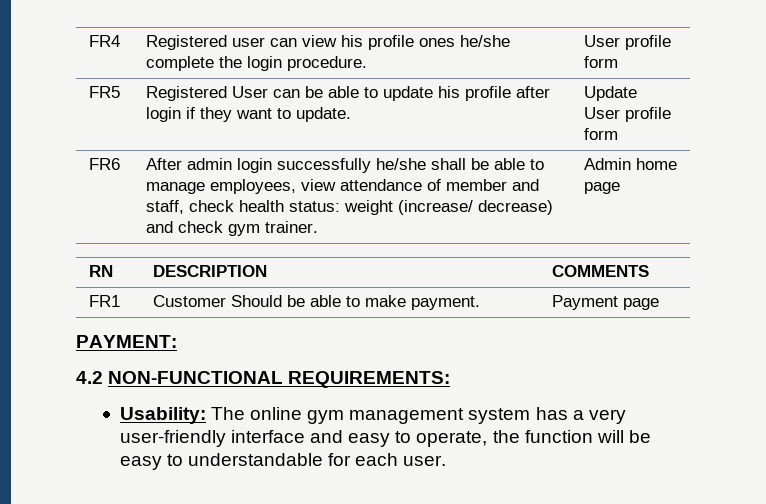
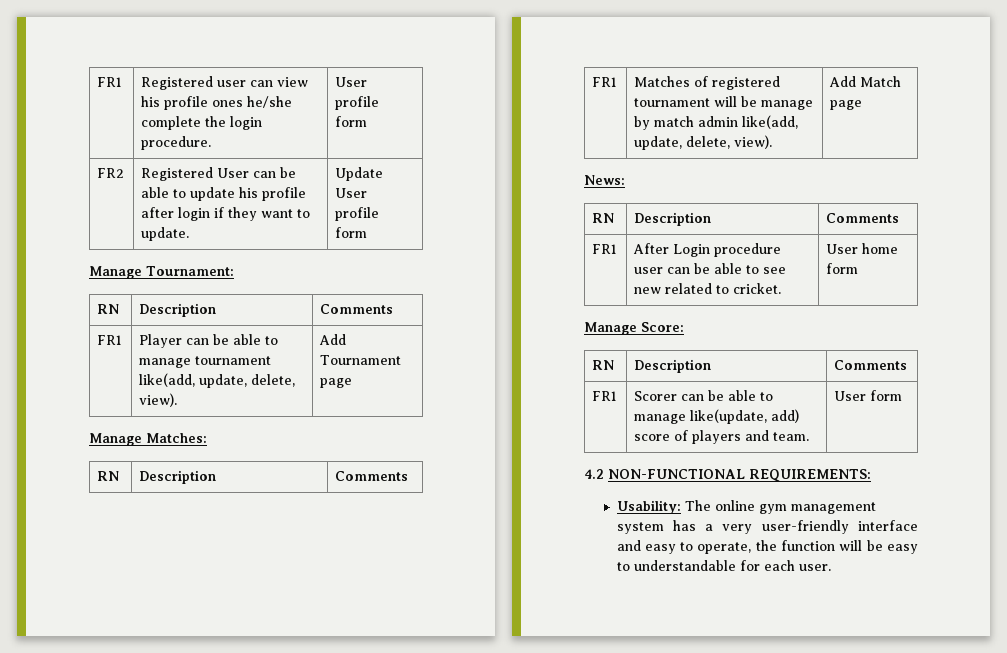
[88,35,120,47] FR4 -> [97,77,123,87] FR1
[88,86,120,98] FR5 -> [97,168,125,178] FR2
[88,158,120,170] [145,158,544,173] [145,179,539,194] [145,200,553,215] [145,221,318,236] [583,158,677,170] [583,182,620,194] [88,265,113,277] [152,265,267,277] [551,265,649,277] [88,295,120,307] [152,295,480,310] [551,295,659,310] [76,335,177,348] // FR6 | After admin login successfully he/she shall be able to manage employees, view attendance of member and staff, check health status: weight (increase/ decrease) and check gym trainer. | Admin home page // RN | DESCRIPTION | COMMENTS // FR1 | Customer Should be able to make payment. | Payment page // PAYMENT: -> [89,266,234,279] [97,304,120,314] [139,303,217,317] [320,304,394,314] [97,335,123,345] [139,334,279,348] [139,356,272,368] [139,373,296,388] [139,393,178,407] [319,334,347,345] [320,355,402,365] [320,378,353,388] [89,433,207,446] [97,471,120,481] [139,470,217,484] [335,471,409,481] [592,77,618,87] [634,76,781,90] [634,96,814,110] [634,115,799,130] [634,135,773,150] [829,76,902,87] [830,100,863,110] [584,175,625,185] [592,213,615,223] [634,212,712,226] [826,213,900,223] [592,244,618,254] [633,243,782,257] [634,263,787,274] [634,283,782,294] [826,243,899,254] [826,263,859,274] [584,322,684,335] [592,360,615,370] [634,359,712,373] [834,360,908,370] [592,391,618,401] [634,390,774,401] [634,409,800,424] [634,430,810,444] [834,390,903,401] // Manage Tournament: // RN | Description | Comments // FR1 | Player can be able to manage tournament like(add, update, delete, view). | Add Tournament page // Manage Matches: // RN | Description | Comments // FR1 | Matches of registered tournament will be manage by match admin like(add, update, delete, view). | Add Match page // News: // RN | Description | Comments // FR1 | After Login procedure user can be able to see new related to cricket. | User home form // Manage Score: // RN | Description | Comments // FR1 | Scorer can be able to manage like(update, add) score of players and team. | User form

